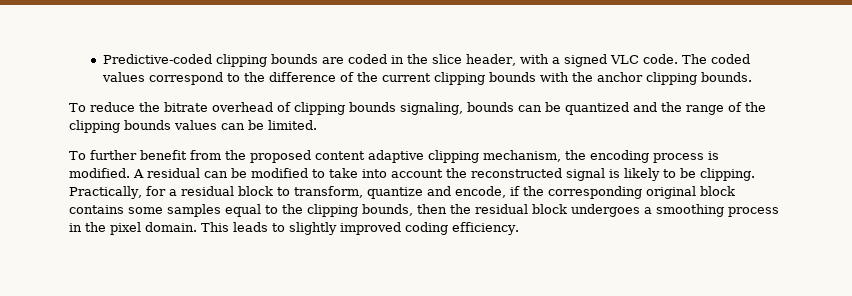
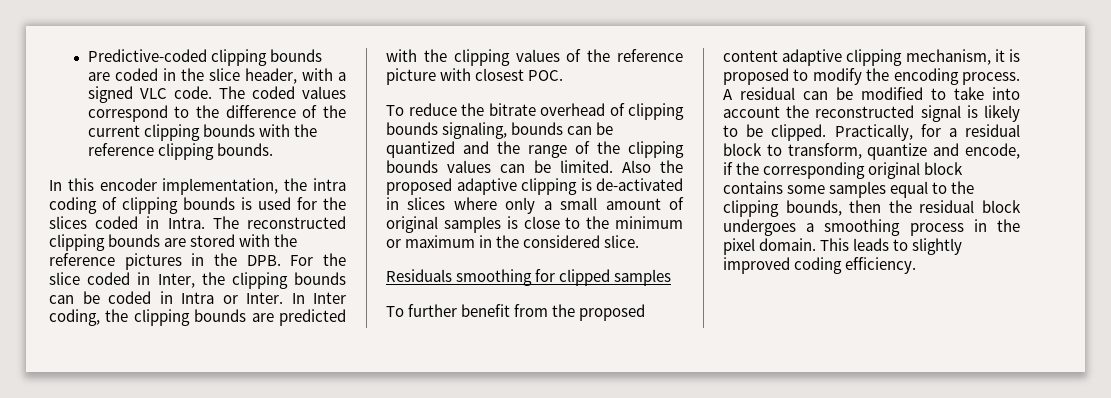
[597,72,644,82] anchor -> [87,143,154,156] reference
(753, 77) none -> [49,178,346,195] [49,197,346,214] [49,216,346,229] [49,234,298,251] [49,253,346,270] [49,272,346,289] [49,291,346,304] [49,309,346,326] [386,49,683,66] [386,68,564,85] // In this encoder implementation, the intra coding of clipping bounds is used for the slices coded in Intra. The reconstructed clipping bounds are stored with the reference pictures in the DPB. For the slice coded in Inter, the clipping bounds can be coded in Intra or Inter. In Inter coding, the clipping bounds are predicted with the clipping values of the reference picture with closest POC.
(317, 125) none -> [622,160,683,173] [386,178,683,195] [386,197,684,214] [386,216,683,233] [386,235,640,248] [386,269,672,286] Also the proposed adaptive clipping is de-activated in slices where only a small amount of original samples is close to the minimum or maximum in the considered slice. // Residuals smoothing for clipped samples
[564,150,719,163] [69,168,130,178] the encoding process is modified. -> [994,49,1020,62] [723,68,1020,85] it is proposed to modify the encoding process.
[700,168,755,181] clipping. -> [771,124,827,141] clipped.

